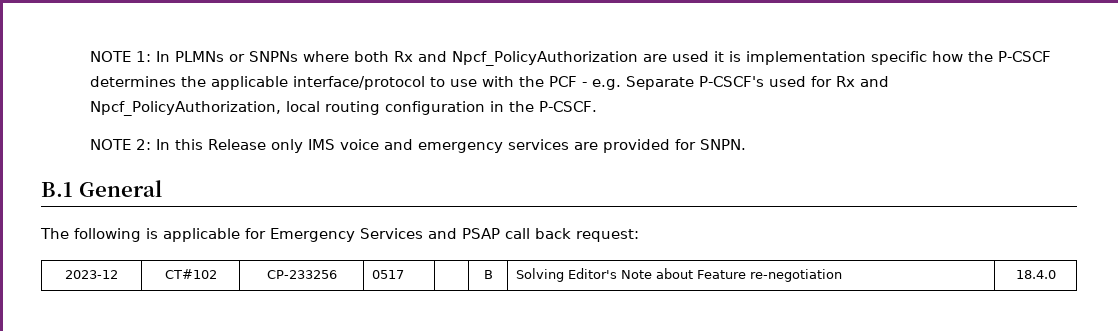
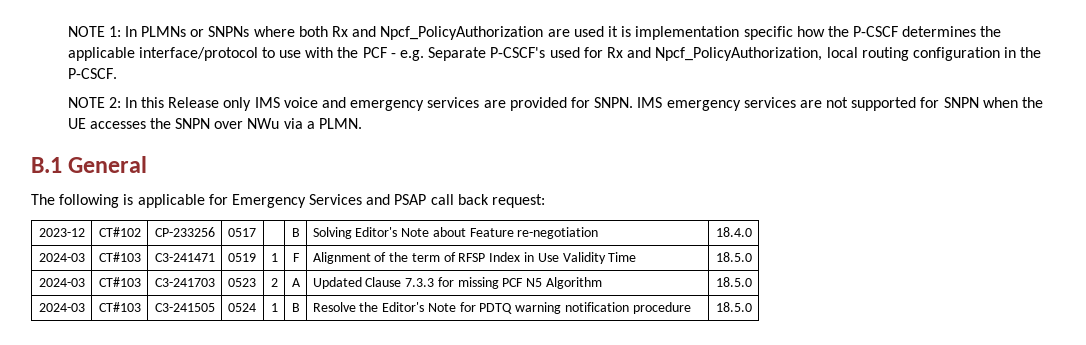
(747, 144) none -> [637,97,1043,111] [67,118,363,129] IMS emergency services are not supported for SNPN when the UE accesses the SNPN over NWu via a PLMN.
(1056, 274) none -> [38,253,85,262] [98,252,141,262] [154,253,215,262] [227,253,256,262] [271,253,279,262] [292,253,300,262] [312,252,637,264] [715,252,752,262] [38,278,85,287] [98,277,141,287] [154,278,215,287] [227,278,256,287] [271,278,279,287] [291,278,301,287] [312,277,603,289] [715,277,752,287] [38,303,85,312] [98,302,141,312] [154,303,215,312] [227,303,256,312] [271,303,279,312] [291,303,300,312] [312,302,691,314] [715,302,752,312] // 2024-03 | CT#103 | C3-241471 | 0519 | 1 | F | Alignment of the term of RFSP Index in Use Validity Time | 18.5.0 // 2024-03 | CT#103 | C3-241703 | 0523 | 2 | A | Updated Clause 7.3.3 for missing PCF N5 Algorithm | 18.5.0 // 2024-03 | CT#103 | C3-241505 | 0524 | 1 | B | Resolve the Editor's Note for PDTQ warning notification procedure | 18.5.0

